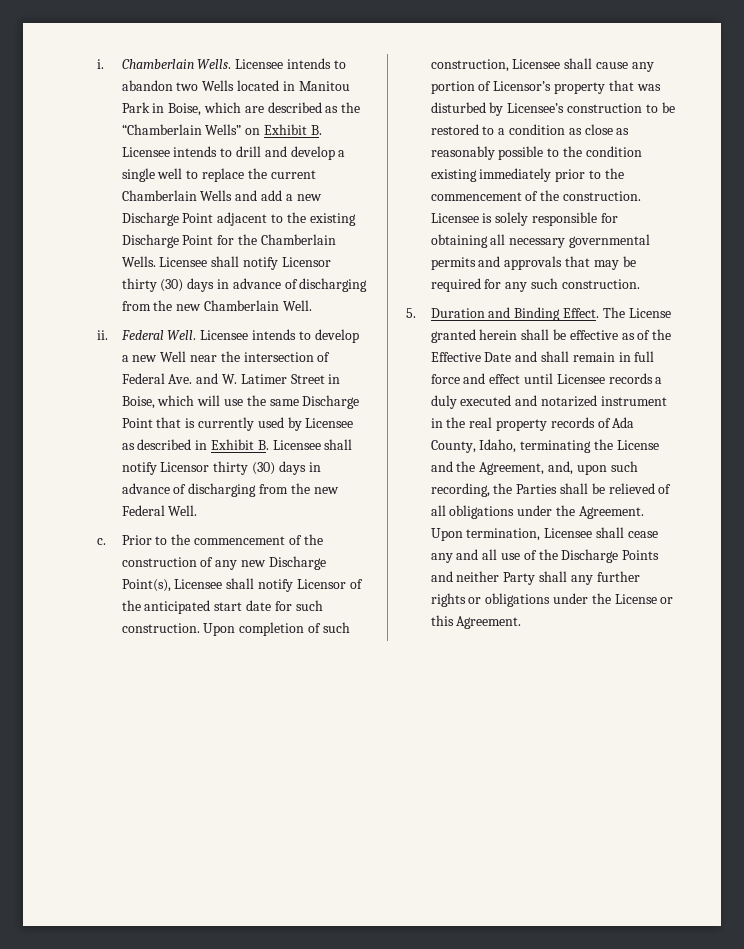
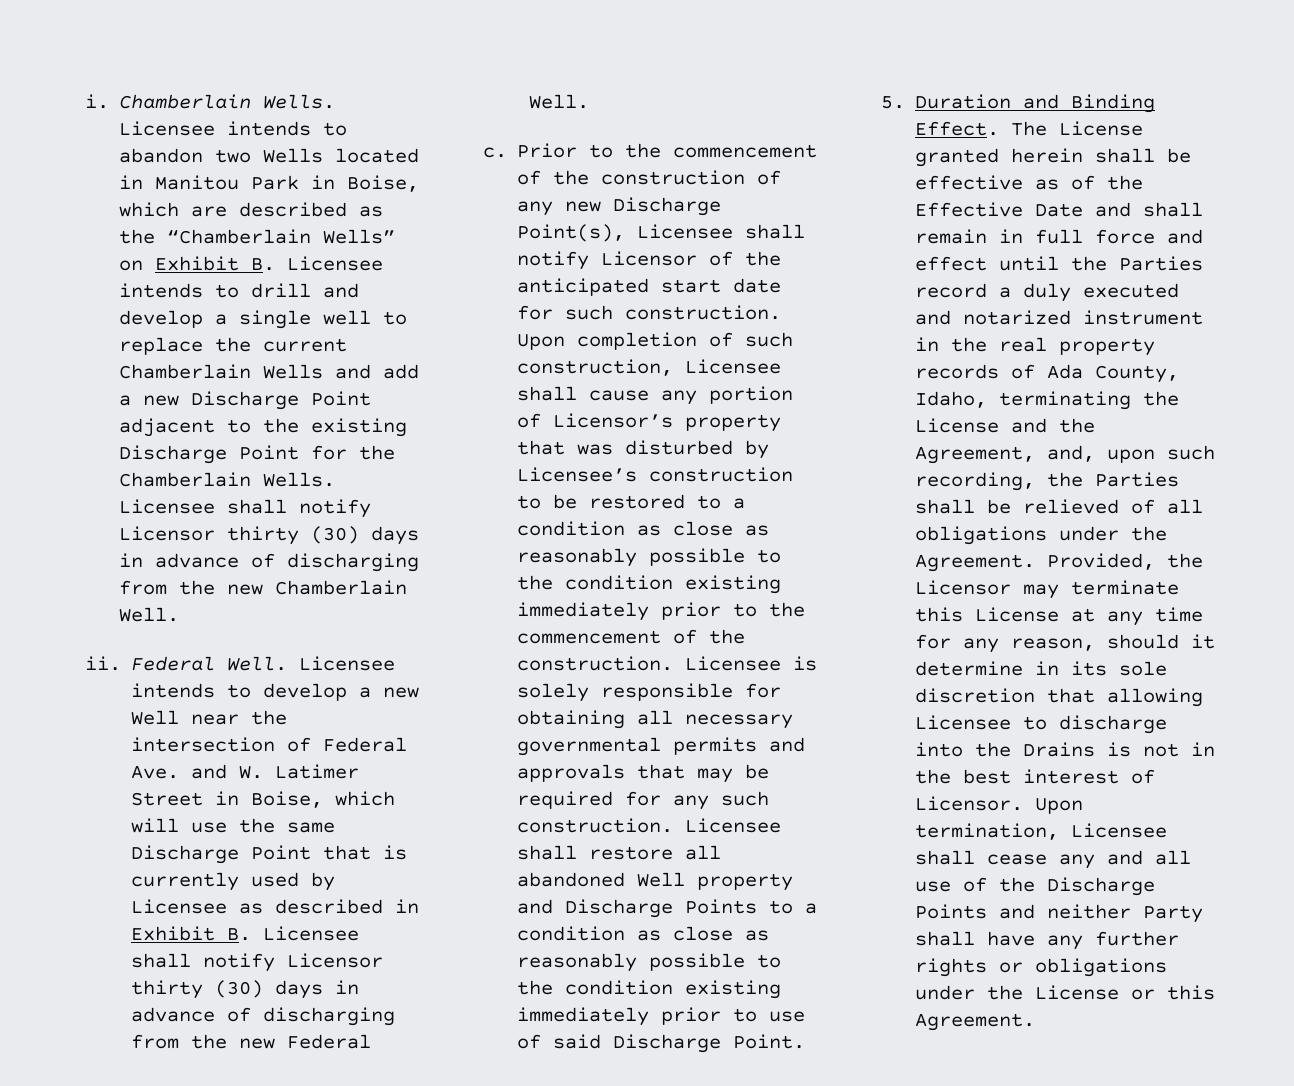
(640, 284) none -> [685,818,782,833] [517,845,722,860] [517,872,794,891] [517,899,818,918] [517,926,770,941] [517,953,782,972] [517,980,782,999] [517,1007,806,1026] [517,1034,806,1053] Licensee shall restore all abandoned Well property and Discharge Points to a condition as close as reasonably possible to the condition existing immediately prior to use of said Discharge Point.
[556,373,653,384] Licensee records -> [1071,256,1204,271] [915,283,988,298] the Parties record
(644, 512) none -> [1047,553,1204,570] [915,580,1180,599] [915,607,1204,626] [915,634,1216,653] [915,661,1168,676] [915,688,1204,707] [915,715,1168,734] [915,742,1216,757] [915,769,1156,784] [915,796,1024,811] Provided, the Licensor may terminate this License at any time for any reason, should it determine in its sole discretion that allowing Licensee to discharge into the Drains is not in the best interest of Licensor.
(567, 576) none -> [987,931,1036,946] have

